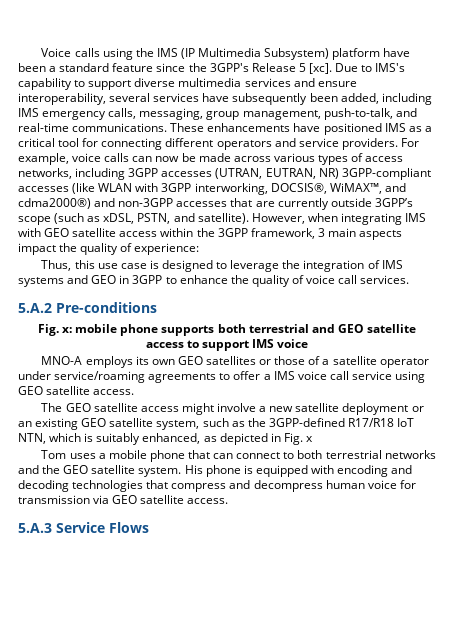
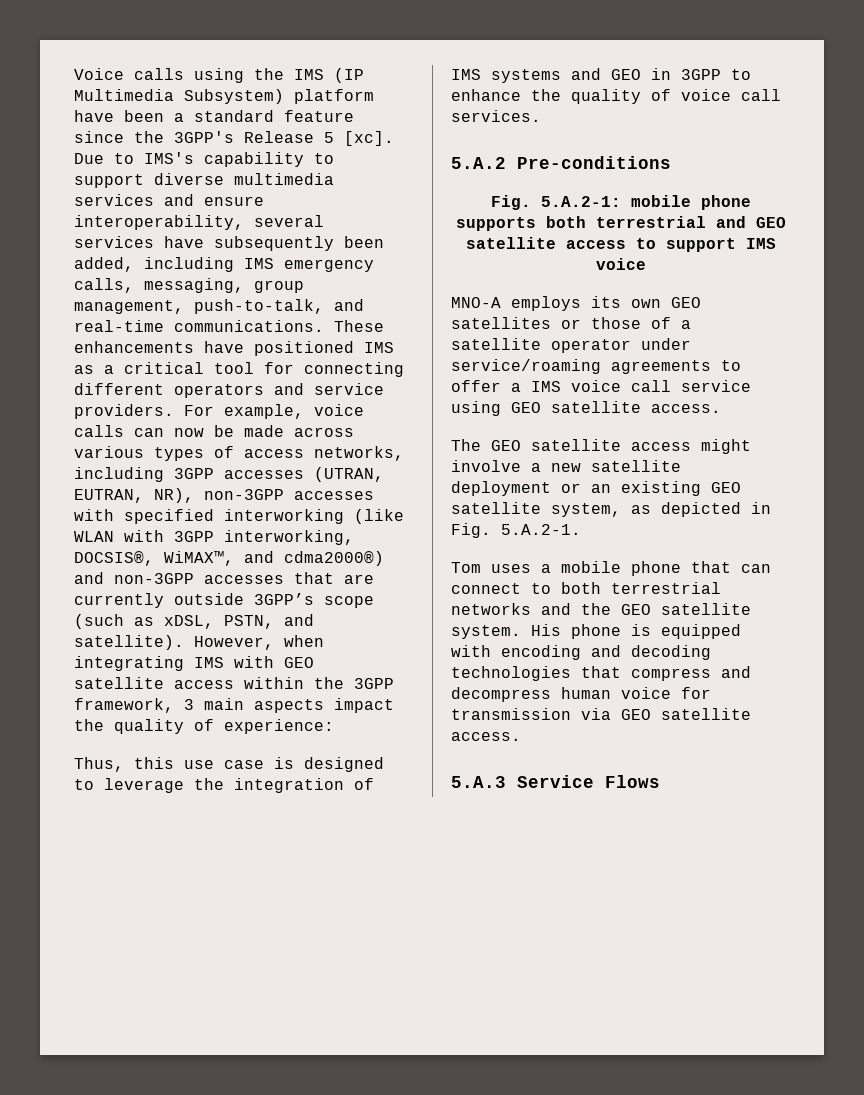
[318,168,431,180] [18,186,69,192] NR) 3GPP-compliant accesses -> [154,488,374,503] [74,509,344,524] NR), non-3GPP accesses with specified interworking
[62,327,73,333] x: -> [540,196,621,207] 5.A.2-1:
[202,418,415,427] [18,433,201,445] such as the 3GPP-defined R17/R18 IoT NTN, which is suitably enhanced, -> (621, 510) none
[305,436,313,442] x -> [501,524,581,535] 5.A.2-1.

